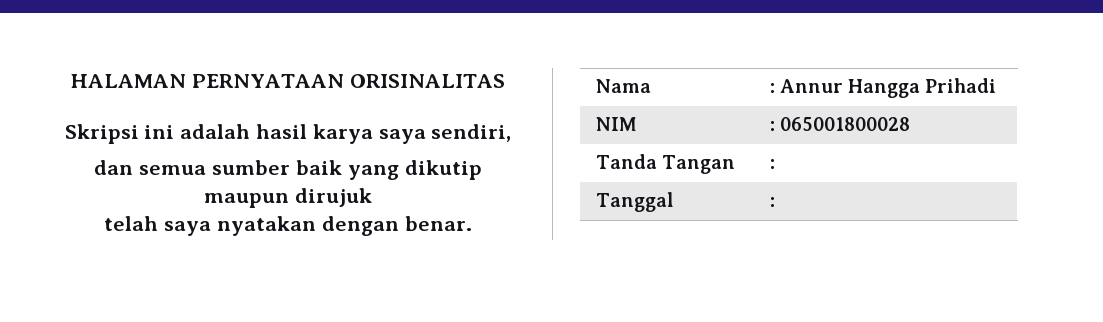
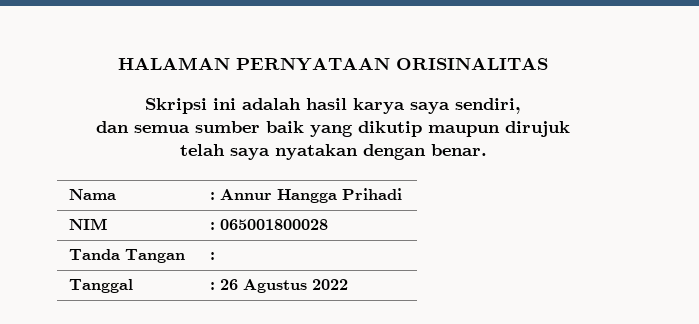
(775, 202) none -> [219,279,348,293] 26 Agustus 2022

